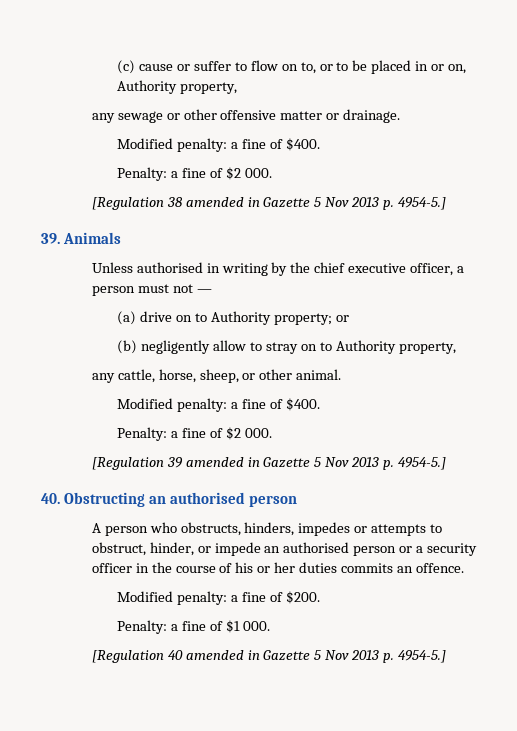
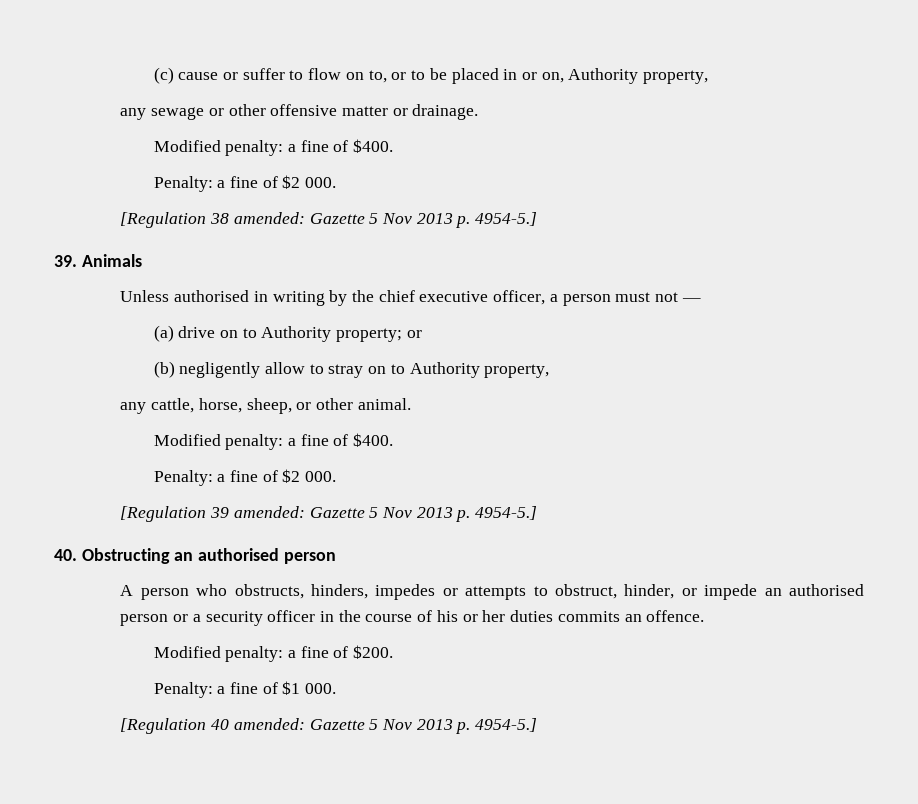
[185,197,260,207] amended in -> [233,212,305,224] amended:
[185,457,260,467] amended in -> [233,506,305,518] amended:
[185,650,260,660] amended in -> [233,718,305,730] amended:

